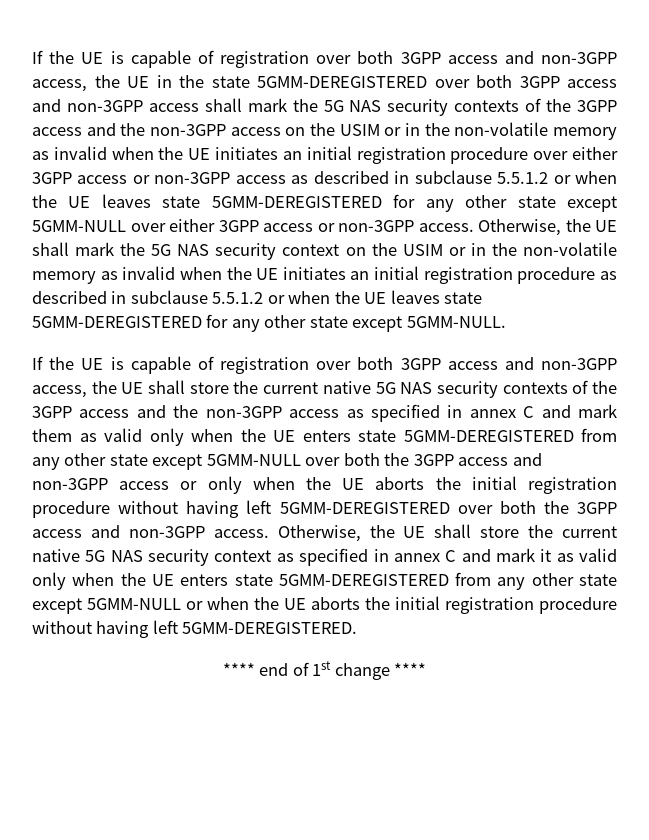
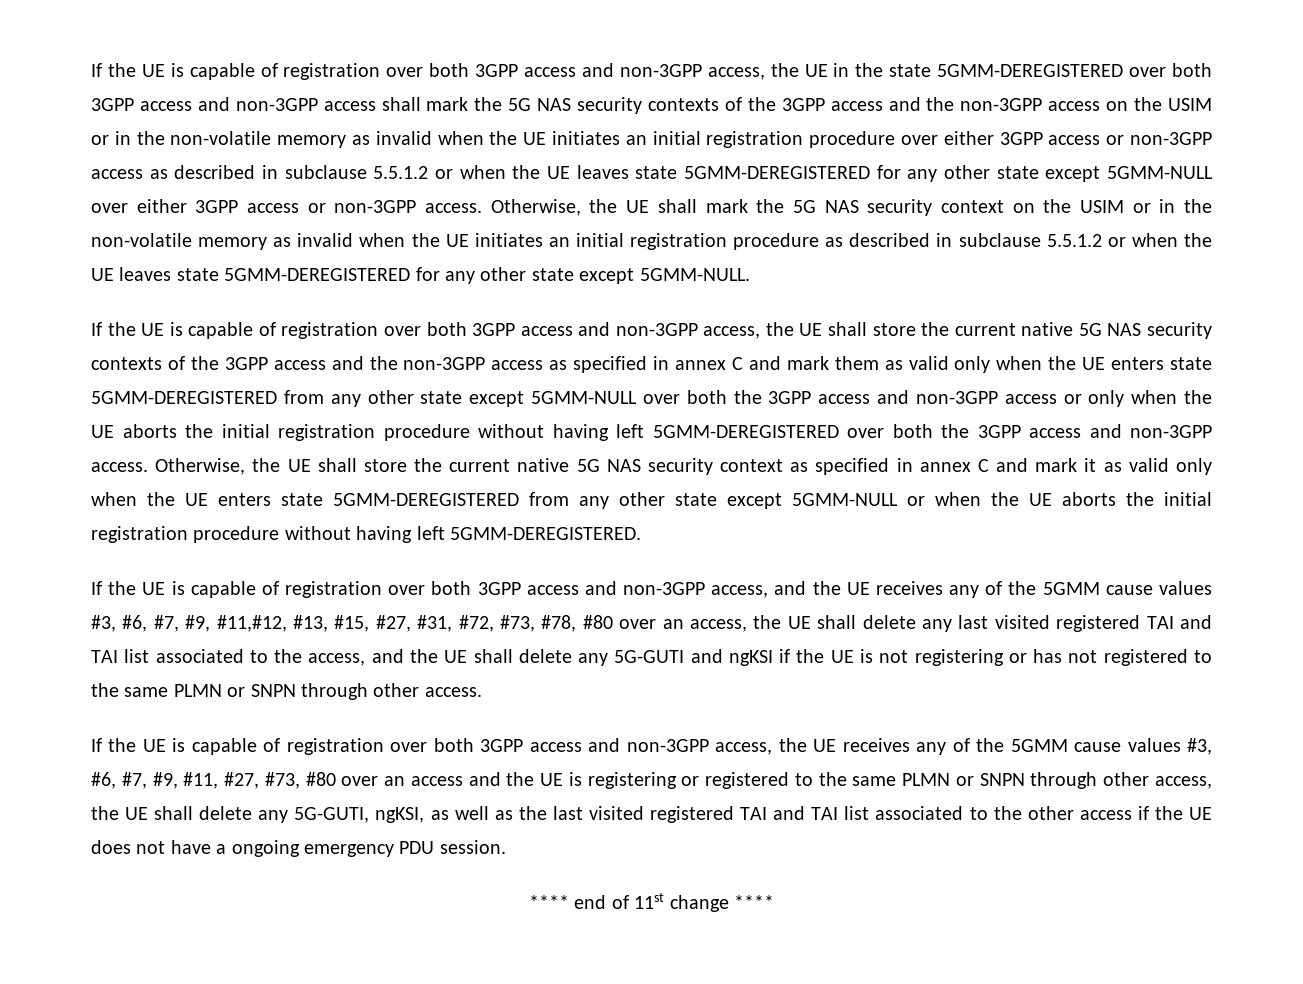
(358, 628) none -> [91,581,1212,598] [91,615,1212,632] [91,649,1212,666] [91,683,482,700] [91,738,1213,755] [91,772,1212,789] [91,806,1212,823] [91,840,506,857] // If the UE is capable of registration over both 3GPP access and non-3GPP access, and the UE receives any of the 5GMM cause values #3, #6, #7, #9, #11,#12, #13, #15, #27, #31, #72, #73, #78, #80 over an access, the UE shall delete any last visited registered TAI and TAI list associated to the access, and the UE shall delete any 5G-GUTI and ngKSI if the UE is not registering or has not registered to the same PLMN or SNPN through other access. // If the UE is capable of registration over both 3GPP access and non-3GPP access, the UE receives any of the 5GMM cause values #3, #6, #7, #9, #11, #27, #73, #80 over an access and the UE is registering or registered to the same PLMN or SNPN through other access, the UE shall delete any 5G-GUTI, ngKSI, as well as the last visited registered TAI and TAI list associated to the other access if the UE does not have a ongoing emergency PDU session.
[312,661,332,676] 1st -> [634,893,665,909] 11st

